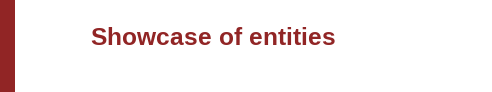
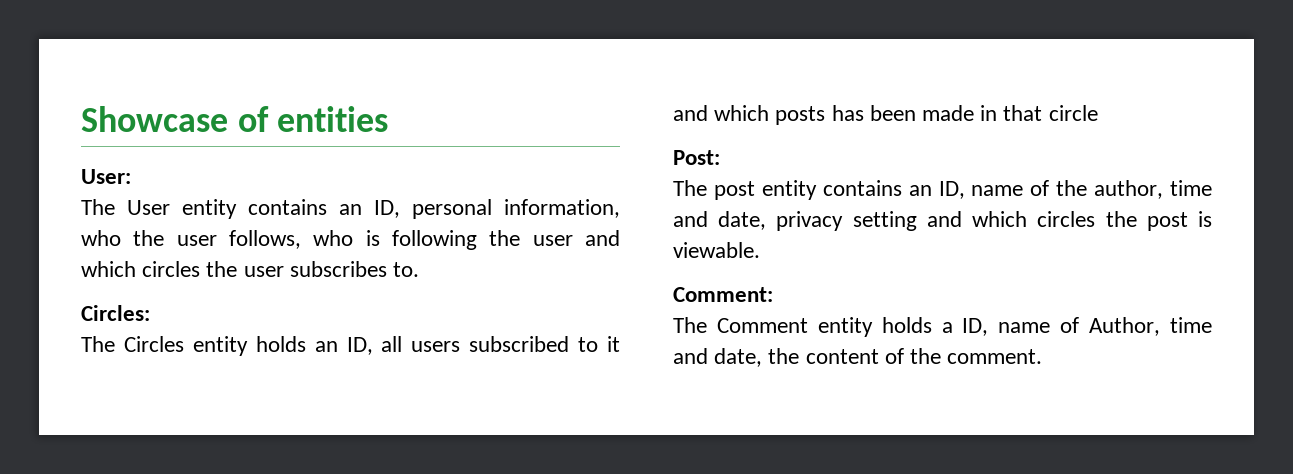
(336, 36) none -> [81,169,131,184] [81,199,620,219] [81,230,620,250] [81,261,420,277] [81,305,150,321] [81,336,620,356] [673,105,1098,125] [673,150,720,165] [673,180,1212,200] [673,211,1212,231] [673,242,760,258] [673,287,773,302] [673,317,1212,337] [673,348,1043,367] // User: // The User entity contains an ID, personal information, who the user follows, who is following the user and which circles the user subscribes to. // Circles: // The Circles entity holds an ID, all users subscribed to it and which posts has been made in that circle // Post: // The post entity contains an ID, name of the author, time and date, privacy setting and which circles the post is viewable. // Comment: // The Comment entity holds a ID, name of Author, time and date, the content of the comment.

